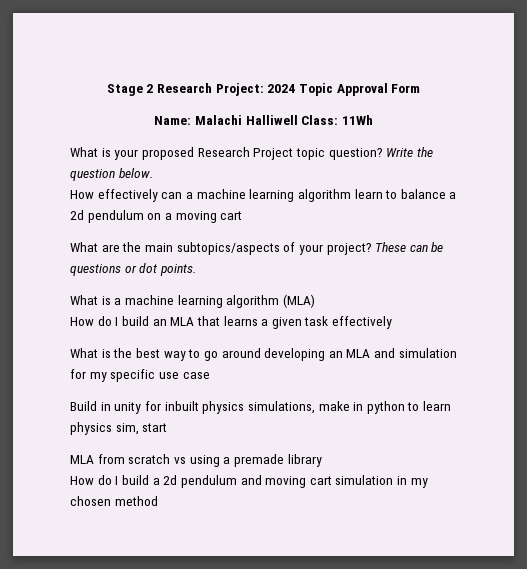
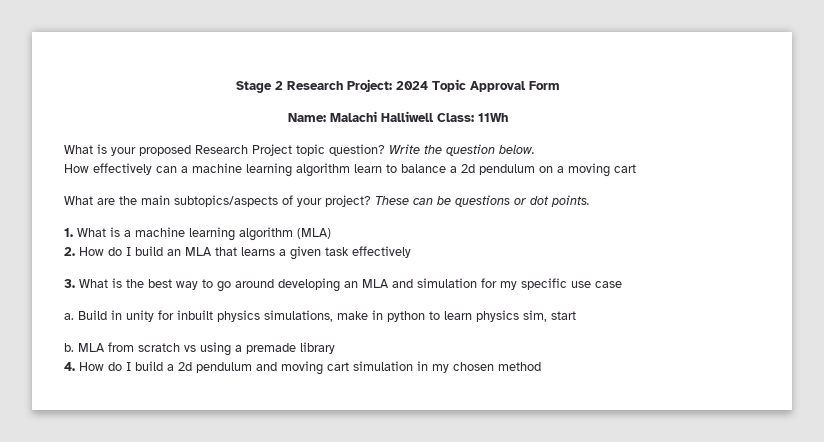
(196, 270) none -> [64,228,73,237] 1.
(315, 301) none -> [64,247,75,256] 2.
(393, 322) none -> [64,279,75,288] 3.
(210, 375) none -> [64,313,74,320] a.
(168, 427) none -> [64,343,74,352] b.
(322, 460) none -> [64,362,75,371] 4.

